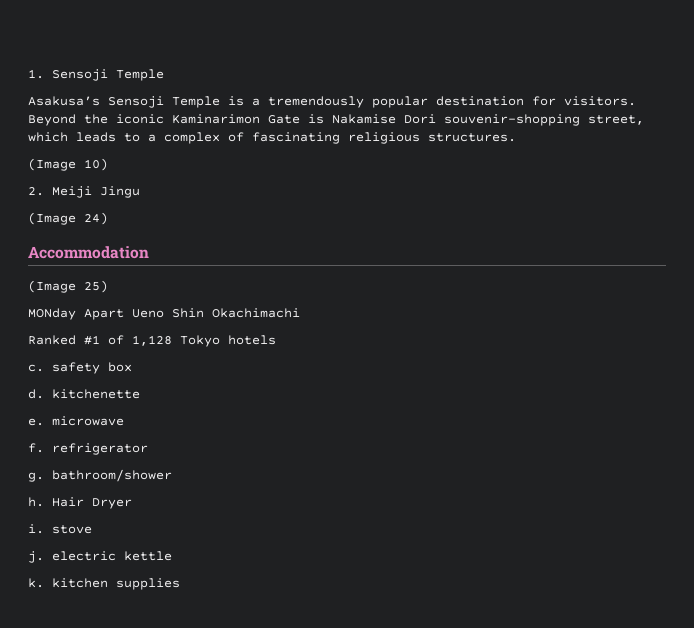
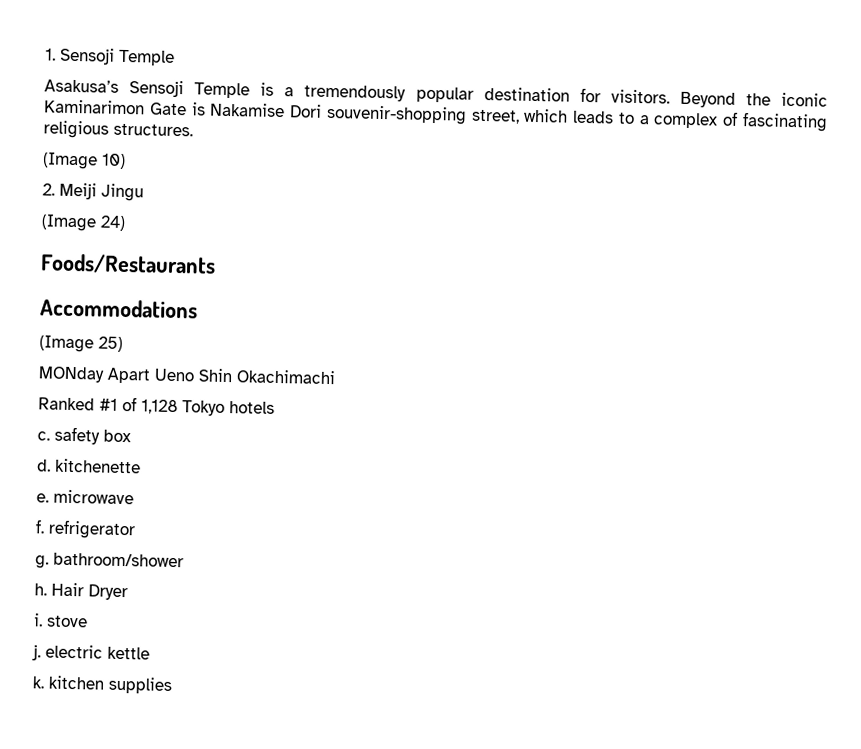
[28,246,149,259] Accommodation -> [40,253,216,275] [40,298,198,319] Foods/Restaurants // Accommodations

